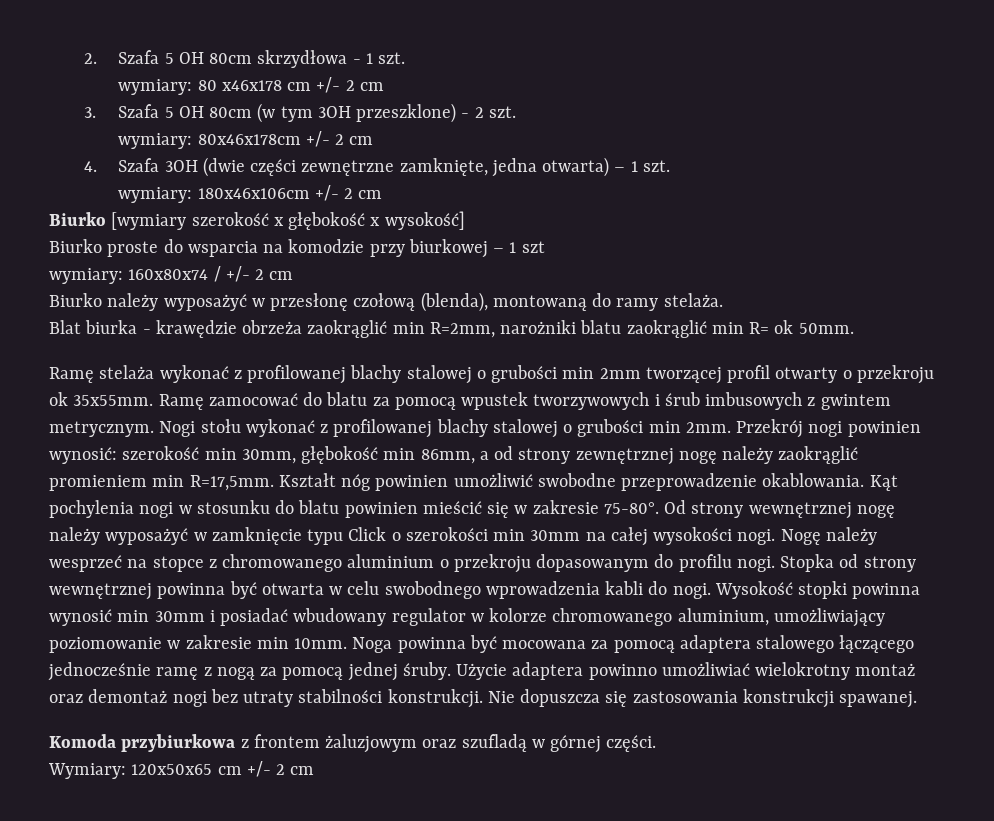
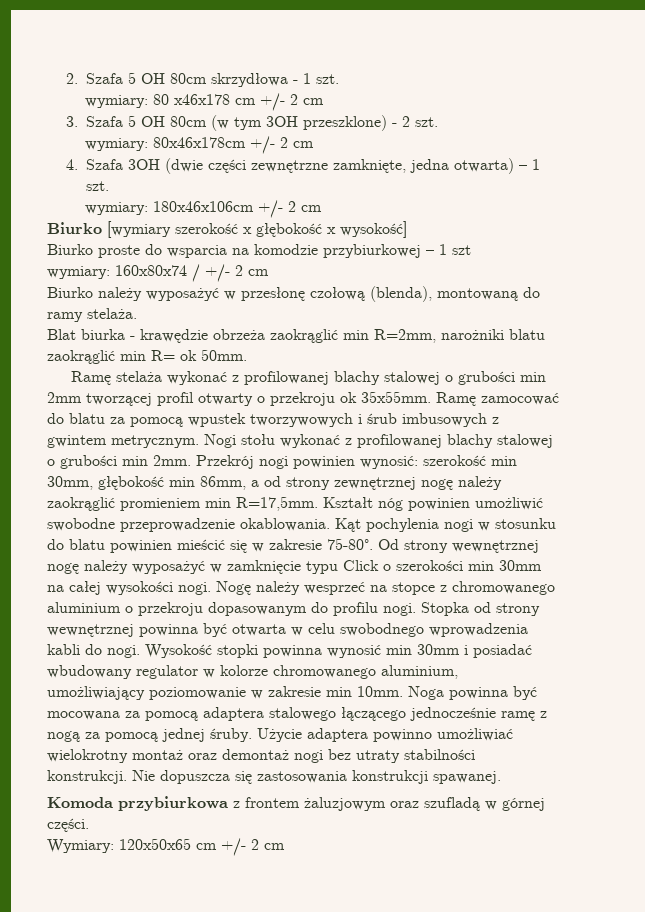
[369,239,488,258] przy biurkowej -> [323,244,421,258] przybiurkowej

